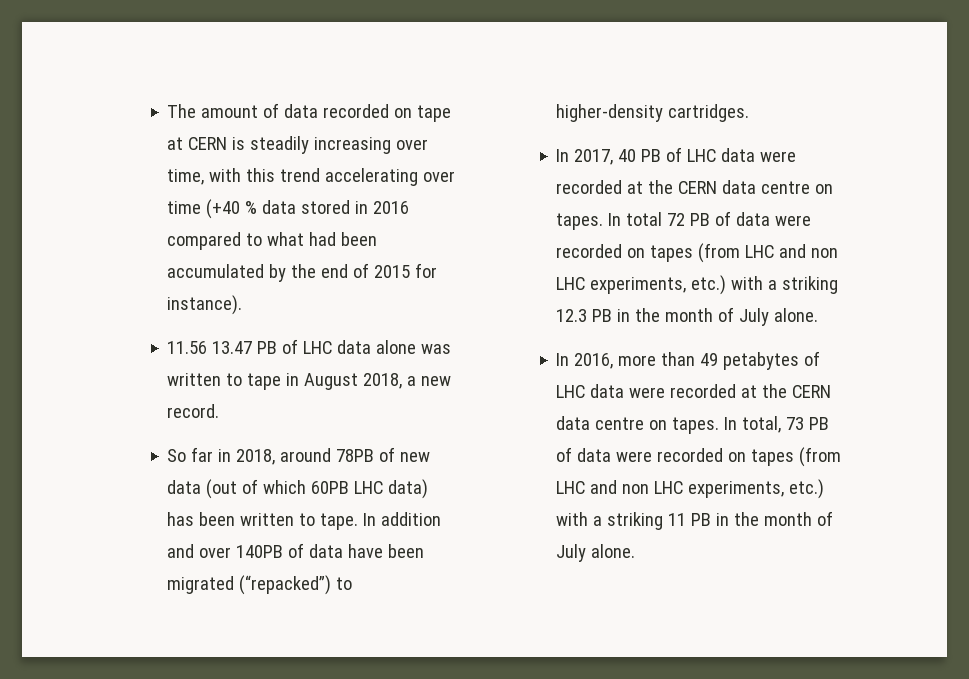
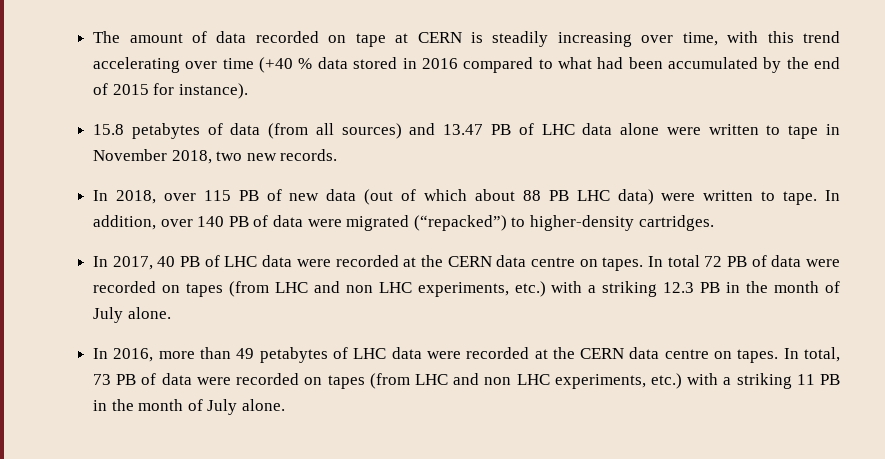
[167,341,208,354] 11.56 -> [93,123,436,139] 15.8 petabytes of data (from all sources) and
[421,344,452,354] was -> [666,127,701,135] were
[304,373,452,390] [167,404,220,418] [167,447,375,465] August 2018, a new record. // So far in 2018, around 78PB -> [93,149,338,164] [93,190,259,204] November 2018, two new records. // In 2018, over 115 PB
[311,479,429,499] [167,512,442,530] [167,543,425,558] 60PB LHC data) has been written to tape. In addition and over 140PB of data have been -> [474,189,841,205] [93,215,342,230] about 88 PB LHC data) were written to tape. In addition, over 140 PB of data were

